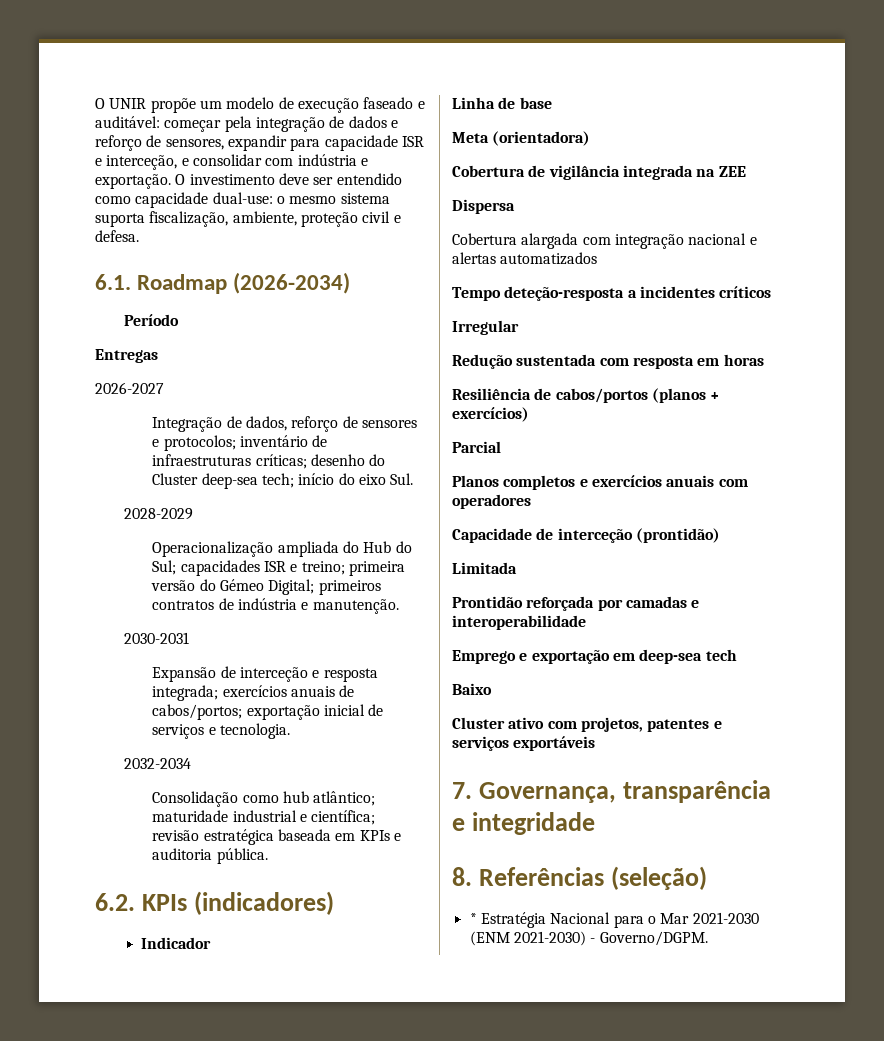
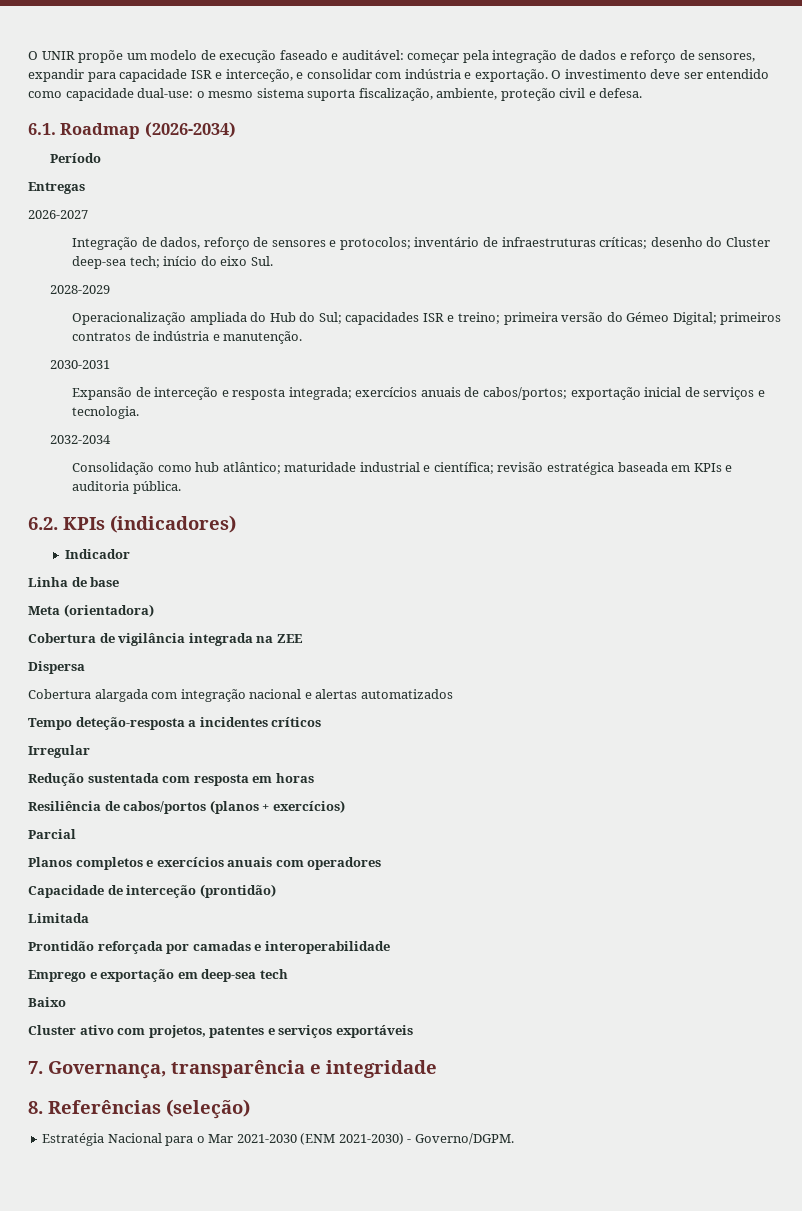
[469,913,477,924] * -> (250, 1109) none

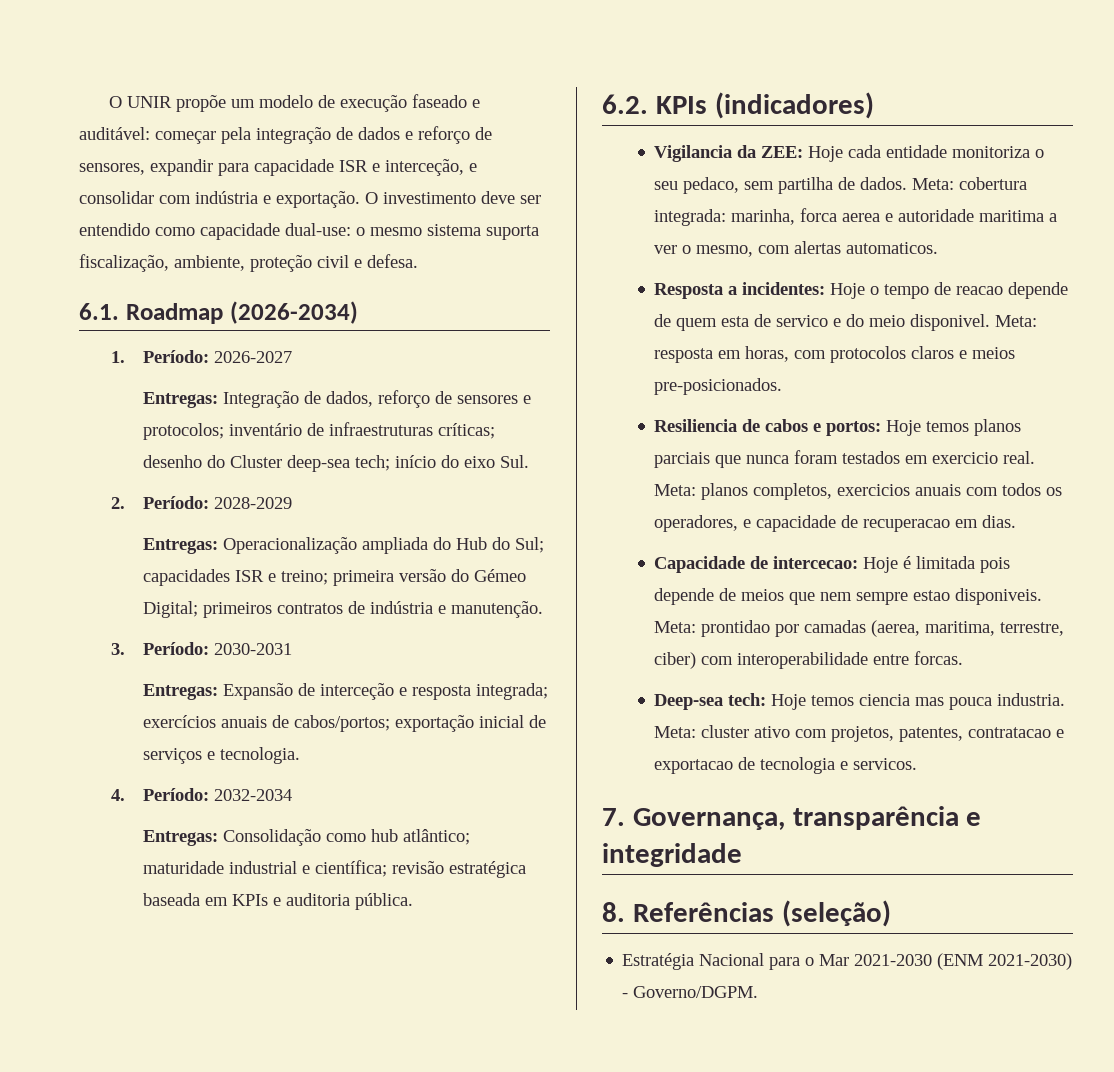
[50,153,102,163] [28,182,85,194] Período // Entregas // -> [111,350,210,363] 1. Período:
(88, 214) none -> [143,392,219,408] Entregas:
(273, 261) none -> [111,496,210,509] 2. Período:
(111, 289) none -> [143,538,219,554] Entregas:
(303, 337) none -> [111,642,210,655] 3. Período:
(111, 364) none -> [143,684,219,700] Entregas:
(140, 412) none -> [111,788,210,801] 4. Período:
(112, 439) none -> [143,830,219,846] Entregas:
[64,549,130,559] [28,577,120,587] [28,604,154,617] [28,633,303,646] [28,661,85,674] [28,689,453,702] [28,717,322,730] [28,745,90,758] [28,773,314,786] [28,800,345,814] [28,829,76,839] [28,857,382,870] [28,884,276,898] [28,913,89,923] [28,941,390,954] [28,969,288,982] [28,997,66,1007] [28,1025,413,1038] Indicador // Linha de base // Meta (orientadora) // Cobertura de vigilância integrada na ZEE // Dispersa // Cobertura alargada com integração nacional e alertas automatizados // Tempo deteção-resposta a incidentes críticos // Irregular // Redução sustentada com resposta em horas // Resiliência de cabos/portos (planos + exercícios) // Parcial // Planos completos e exercícios anuais com operadores // Capacidade de interceção (prontidão) // Limitada // Prontidão reforçada por camadas e interoperabilidade // Emprego e exportação em deep-sea tech // Baixo // Cluster ativo com projetos, patentes e serviços exportáveis -> [654,145,1045,162] [654,177,1028,194] [654,208,1058,226] [654,241,939,257] [654,282,1069,299] [654,314,1038,331] [654,346,1016,363] [654,378,783,395] [654,419,1022,436] [654,450,1036,468] [654,483,1063,500] [654,515,1017,532] [654,556,1011,573] [654,588,1043,605] [654,620,1065,637] [654,651,964,669] [654,693,1066,710] [654,725,1065,742] [654,757,918,774] Vigilancia da ZEE: Hoje cada entidade monitoriza o seu pedaco, sem partilha de dados. Meta: cobertura integrada: marinha, forca aerea e autoridade maritima a ver o mesmo, com alertas automaticos. // Resposta a incidentes: Hoje o tempo de reacao depende de quem esta de servico e do meio disponivel. Meta: resposta em horas, com protocolos claros e meios pre-posicionados. // Resiliencia de cabos e portos: Hoje temos planos parciais que nunca foram testados em exercicio real. Meta: planos completos, exercicios anuais com todos os operadores, e capacidade de recuperacao em dias. // Capacidade de intercecao: Hoje é limitada pois depende de meios que nem sempre estao disponiveis. Meta: prontidao por camadas (aerea, maritima, terrestre, ciber) com interoperabilidade entre forcas. // Deep-sea tech: Hoje temos ciencia mas pouca industria. Meta: cluster ativo com projetos, patentes, contratacao e exportacao de tecnologia e servicos.

